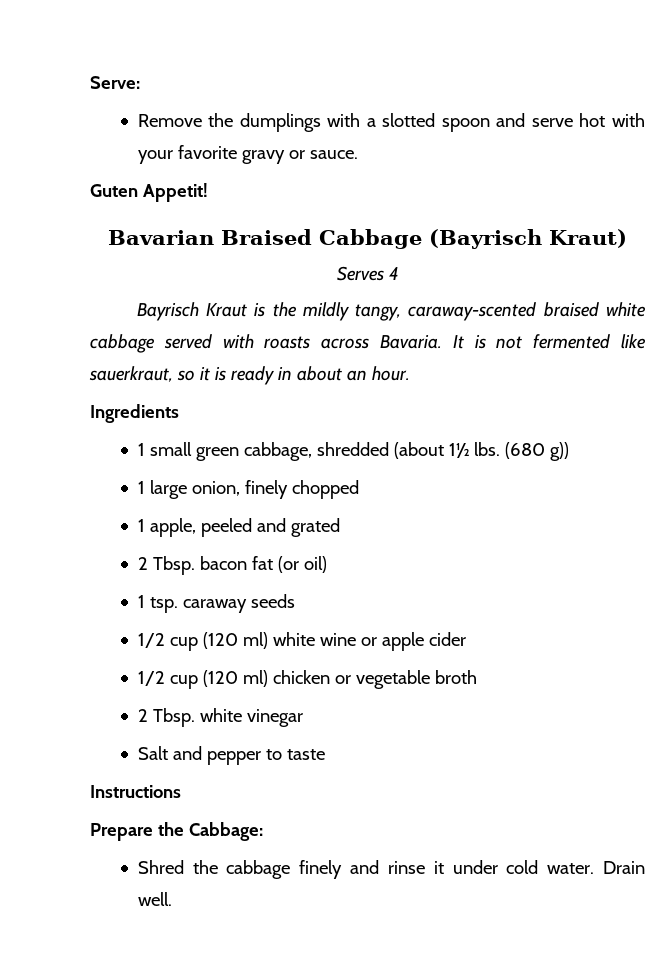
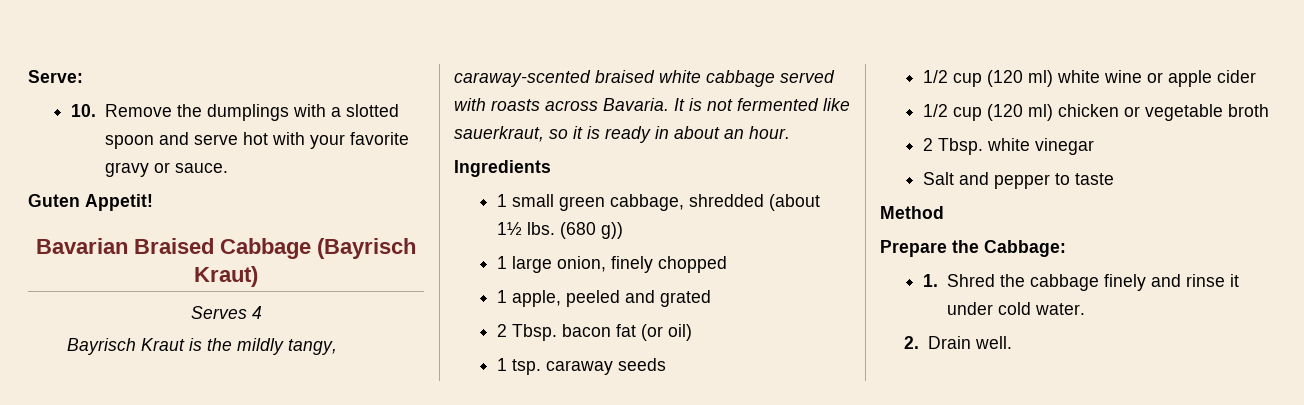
(140, 82) none -> [71,104,97,117] 10.
[90,785,181,798] Instructions -> [880,206,944,219] Method
(263, 831) none -> [923,274,939,287] 1.
(595, 868) none -> [903,336,919,349] // 2.

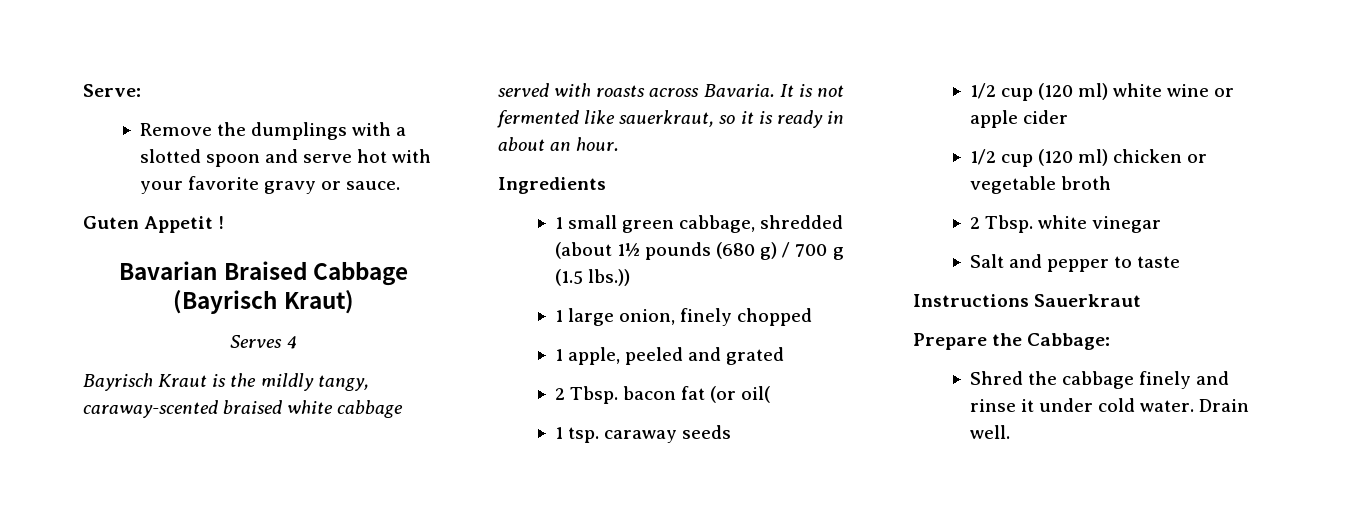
[71,104,97,117] 10. -> (141, 90) none
[85,194,153,211] Appetit! -> [144,216,225,233] Appetit !
[527,222,624,239] lbs. (680 g)) -> [644,242,844,260] [554,269,630,286] pounds (680 g) / 700 g (1.5 lbs.))
[668,324,693,341] oil) -> [741,386,771,403] oil(
[880,206,944,219] Method -> [913,294,1142,307] Instructions Sauerkraut
[923,274,939,287] 1. -> (1111, 341) none
[903,336,919,349] // 2. -> (1195, 406) none

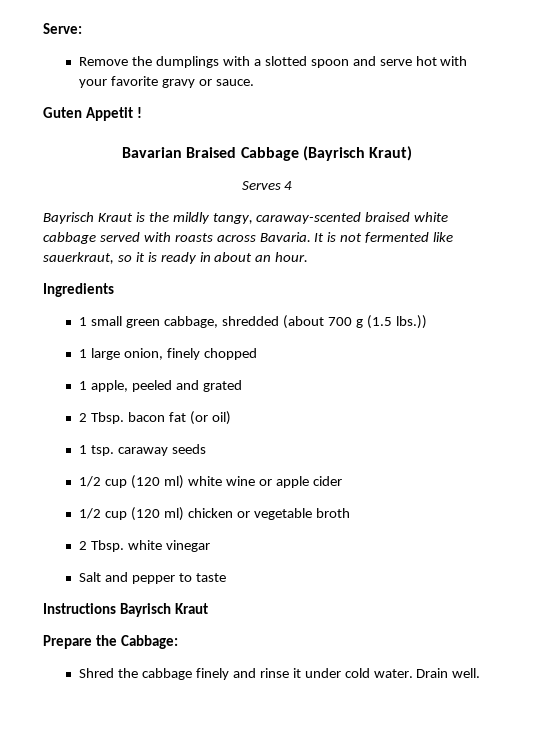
[616,242,791,260] 1½ pounds (680 g) / -> (324, 322) none
[741,386,771,403] oil( -> [211,411,231,425] oil)
[1034,294,1142,307] Sauerkraut -> [119,603,208,617] Bayrisch Kraut

